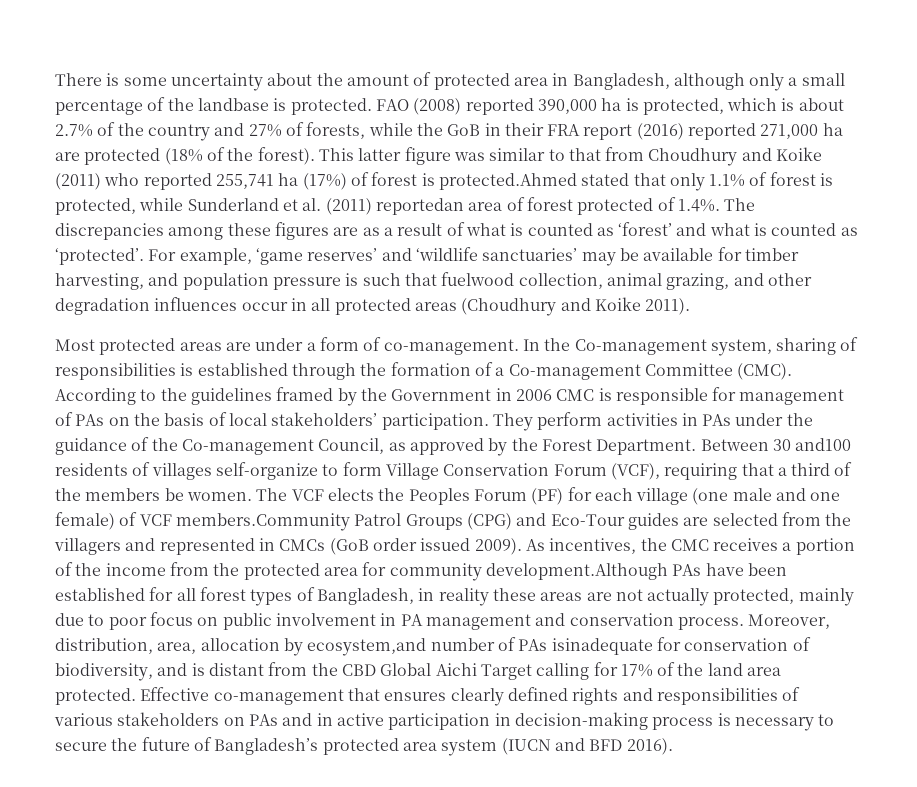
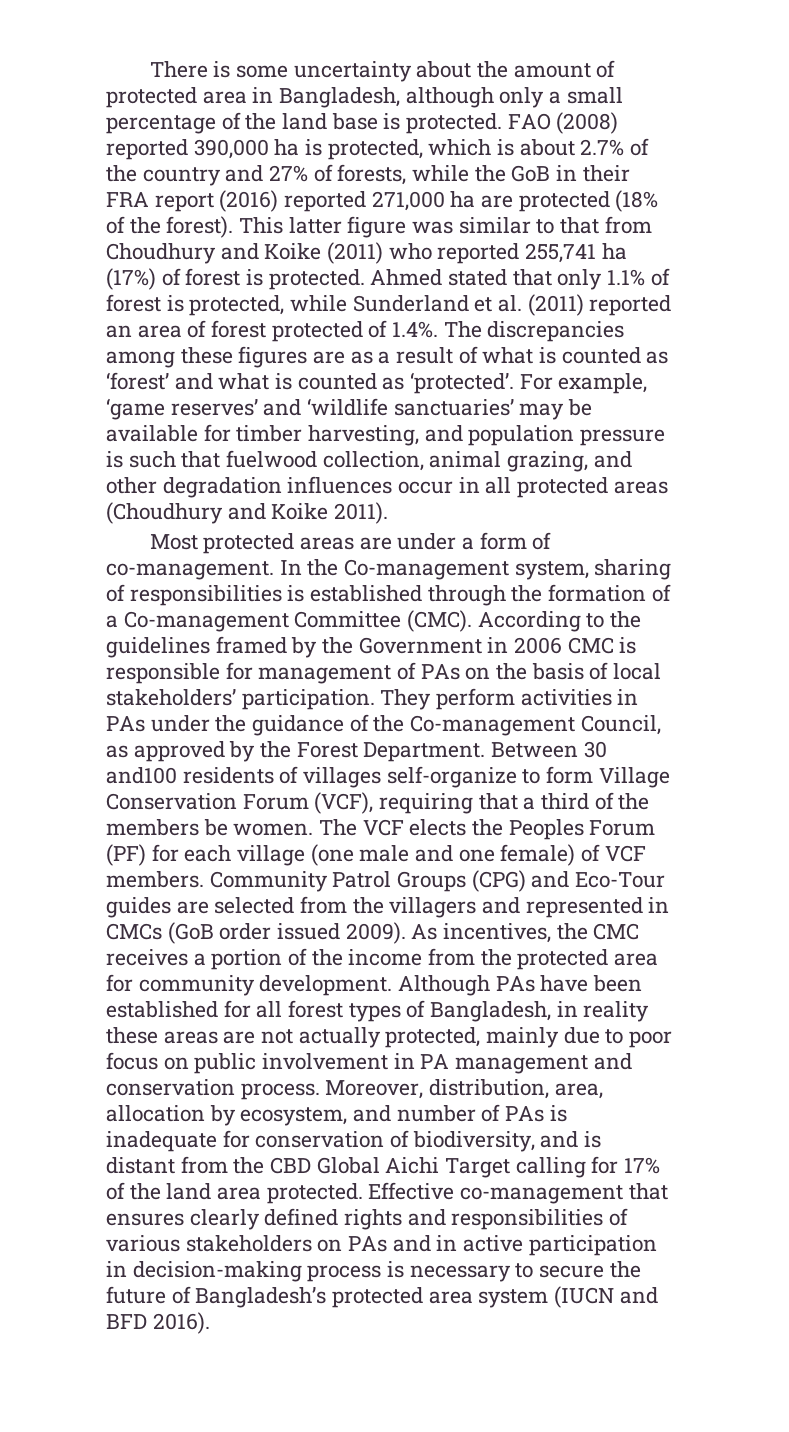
[197,98,269,111] landbase -> [282,113,378,130] land base
[438,173,577,190] protected.Ahmed -> [268,269,443,290] protected. Ahmed
[375,198,464,215] reportedan -> [589,295,672,316] [106,325,132,338] reported an
[175,513,350,531] members.Community -> [106,871,328,892] members. Community
[485,563,668,580] development.Although -> [259,975,491,996] development. Although
[307,638,427,656] ecosystem,and -> [240,1105,392,1126] ecosystem, and
[551,638,653,655] isinadequate -> [549,1105,567,1122] [106,1131,217,1152] is inadequate

